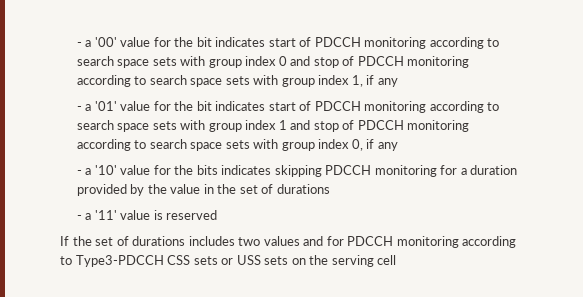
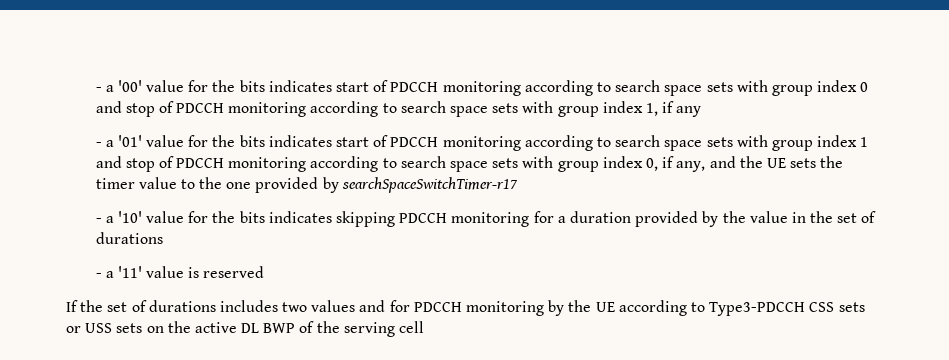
[196,37,212,47] bit -> [239,80,265,92] bits
[196,101,212,111] bit -> [239,135,265,147] bits
[377,142,398,151] any -> [676,156,844,172] [95,177,518,193] any, and the UE sets the timer value to the one provided by searchSpaceSwitchTimer-r17
(459, 242) none -> [548,300,615,316] by the UE
(329, 260) none -> [194,321,340,333] active DL BWP of the

